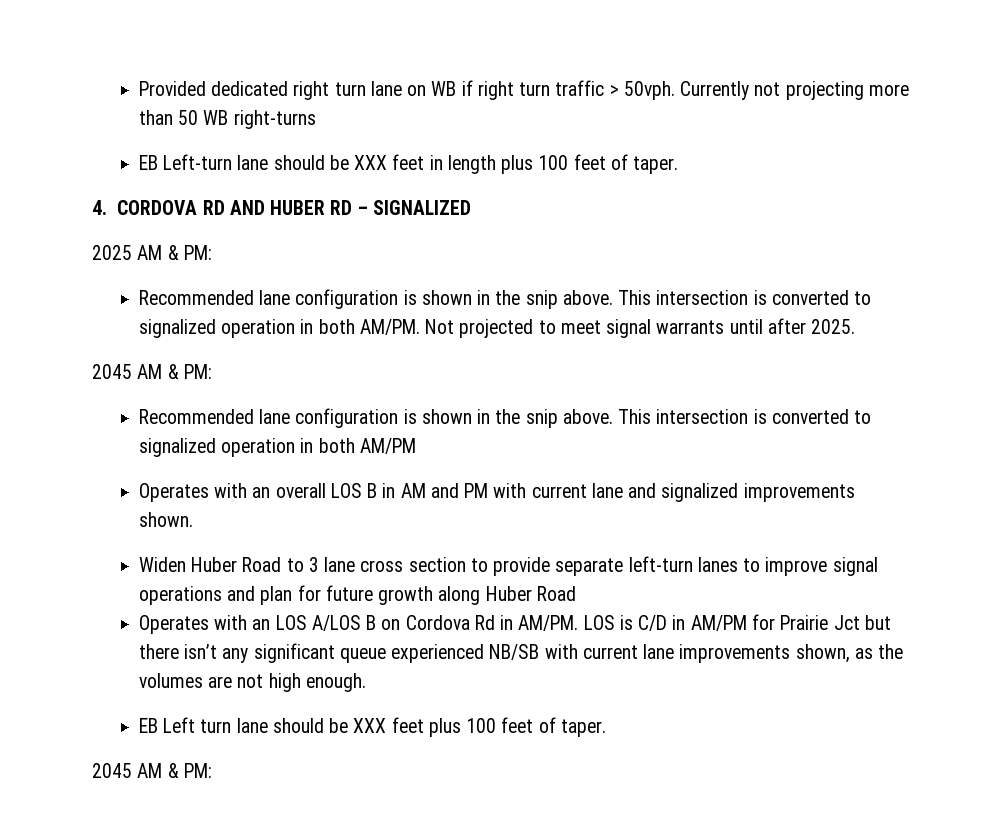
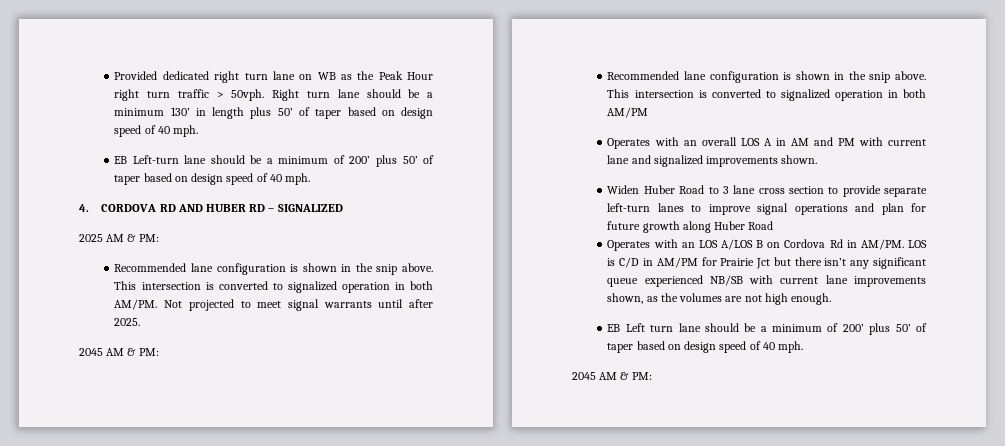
[461,80,473,96] if -> [340,71,433,80] as the Peak Hour
[680,81,909,100] [138,110,316,129] Currently not projecting more than 50 WB right-turns -> [272,89,433,101] [114,107,433,119] [114,125,199,137] Right turn lane should be a minimum 130’ in length plus 50’ of taper based on design speed of 40 mph.
[354,154,679,174] XXX feet in length plus 100 feet of taper. -> [266,155,435,167] [114,173,311,185] a minimum of 200’ plus 50’ of taper based on design speed of 40 mph.
[367,483,378,498] B -> [763,138,772,146] A
[353,717,606,737] XXX feet plus 100 feet of taper. -> [760,323,927,335] [607,341,804,353] a minimum of 200’ plus 50’ of taper based on design speed of 40 mph.

